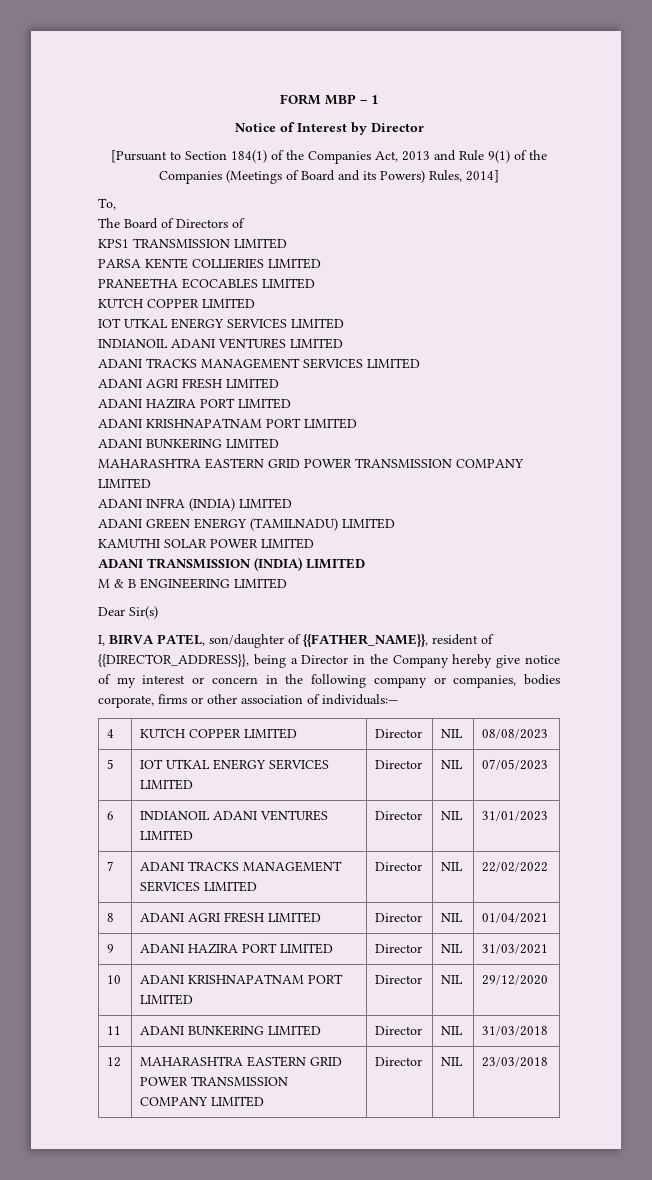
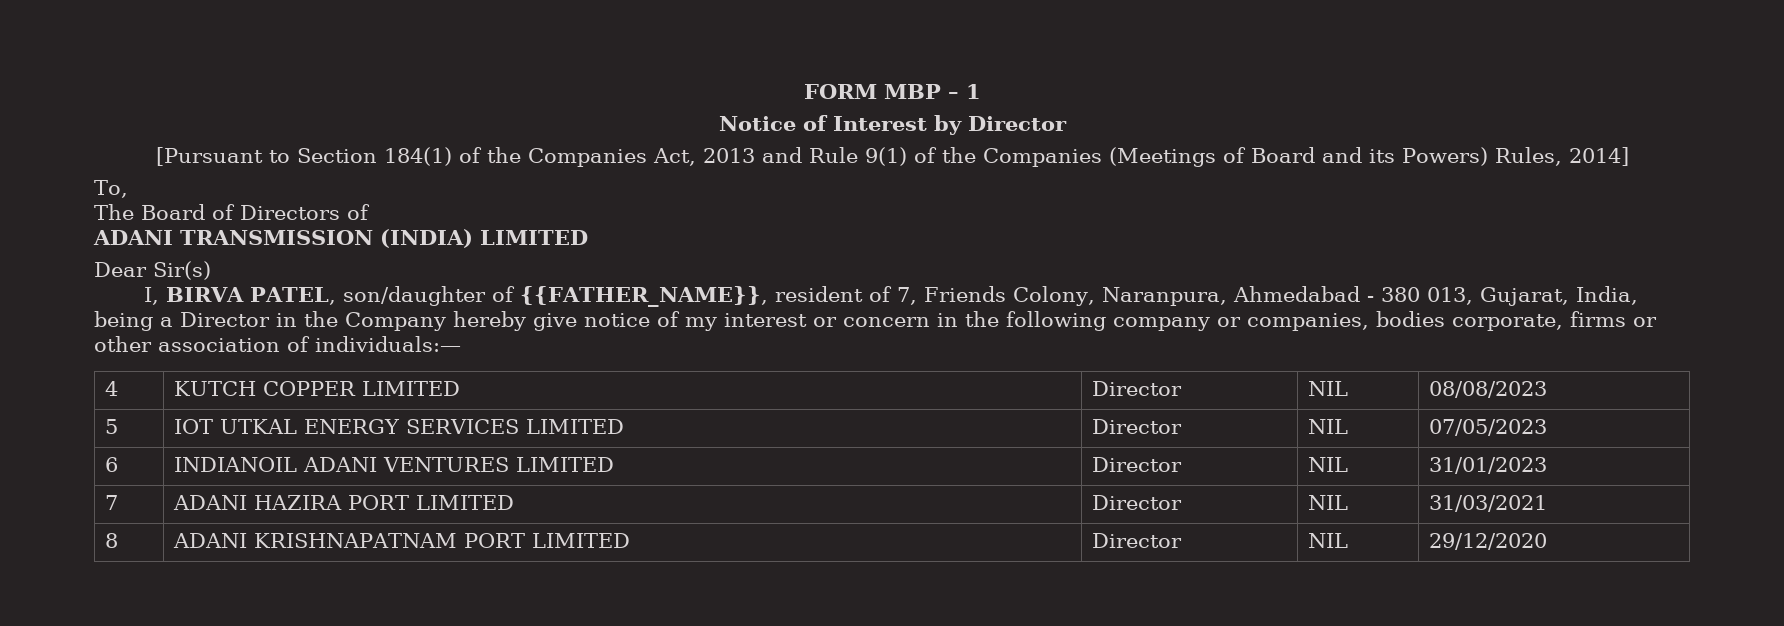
[98,238,287,249] [98,258,321,269] [98,278,315,289] [98,298,255,309] [98,318,344,329] [98,338,343,349] [98,358,420,369] [98,378,279,389] [98,398,291,409] [98,418,357,429] [98,438,279,449] [98,458,524,469] [98,478,151,489] [98,498,292,511] [98,518,395,531] [98,538,314,549] // KPS1 TRANSMISSION LIMITED // PARSA KENTE COLLIERIES LIMITED // PRANEETHA ECOCABLES LIMITED // KUTCH COPPER LIMITED // IOT UTKAL ENERGY SERVICES LIMITED // INDIANOIL ADANI VENTURES LIMITED // ADANI TRACKS MANAGEMENT SERVICES LIMITED // ADANI AGRI FRESH LIMITED // ADANI HAZIRA PORT LIMITED // ADANI KRISHNAPATNAM PORT LIMITED // ADANI BUNKERING LIMITED // MAHARASHTRA EASTERN GRID POWER TRANSMISSION COMPANY LIMITED // ADANI INFRA (INDIA) LIMITED // ADANI GREEN ENERGY (TAMILNADU) LIMITED // KAMUTHI SOLAR POWER LIMITED -> (370, 212) none
[98,578,287,589] // M & B ENGINEERING LIMITED -> (588, 237) none
[98,654,249,667] {{DIRECTOR_ADDRESS}}, -> [897,286,1639,306] 7, Friends Colony, Naranpura, Ahmedabad - 380 013, Gujarat, India,
[140,861,343,872] [140,881,258,892] [375,862,423,871] [441,862,464,871] [482,862,549,872] [107,913,115,922] [140,912,322,923] [375,913,423,922] [441,913,464,922] [482,913,549,923] [107,944,115,953] | ADANI TRACKS MANAGEMENT SERVICES LIMITED | Director | NIL | 22/02/2022 // 8 | ADANI AGRI FRESH LIMITED | Director | NIL | 01/04/2021 // 9 -> (119, 502) none
[107,975,122,984] 10 -> [105,533,119,548] 8
[107,1026,122,1035] [140,1025,322,1036] [375,1026,423,1035] [441,1026,464,1035] [482,1026,549,1036] [107,1057,122,1067] [140,1056,343,1067] [140,1076,289,1087] [140,1096,265,1107] [375,1057,423,1066] [441,1057,464,1066] [482,1057,549,1067] // 11 | ADANI BUNKERING LIMITED | Director | NIL | 31/03/2018 // 12 | MAHARASHTRA EASTERN GRID POWER TRANSMISSION COMPANY LIMITED | Director | NIL | 23/03/2018 -> (1548, 541) none

